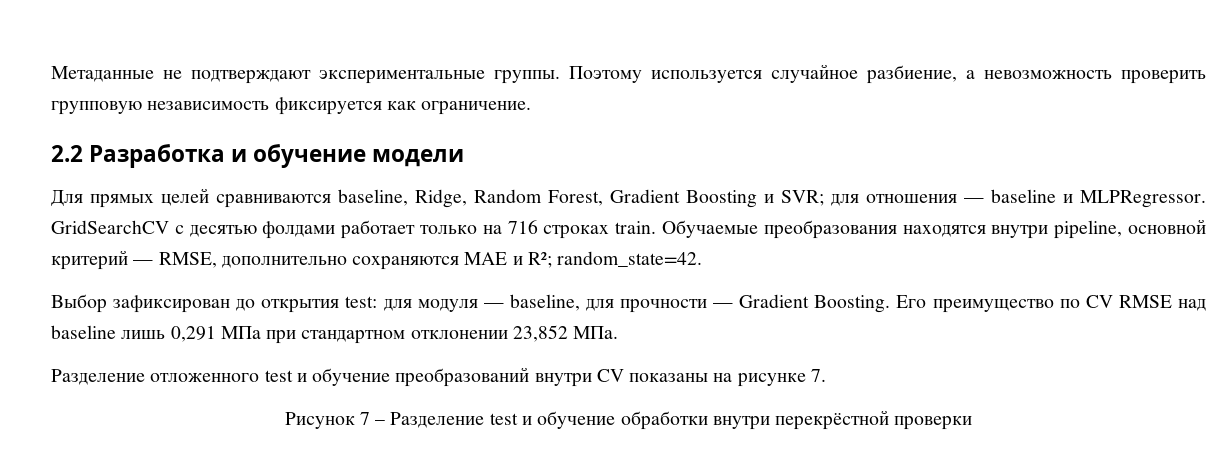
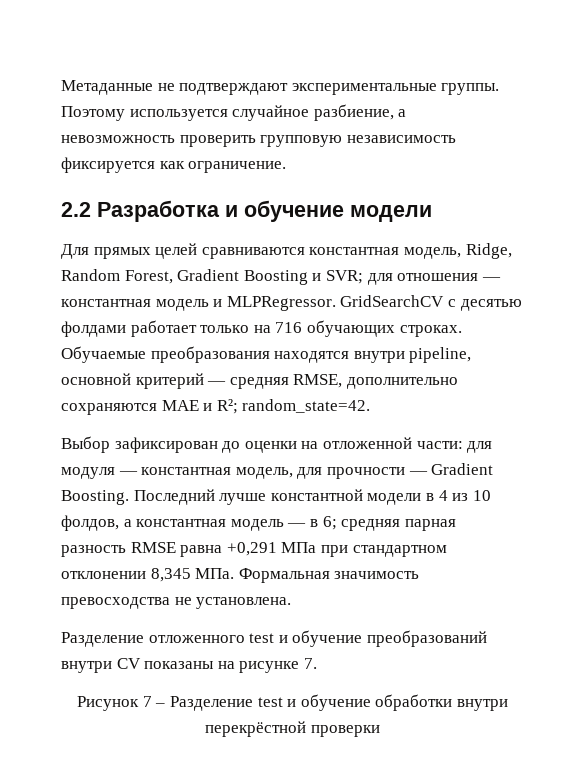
[338,189,408,206] baseline, -> [309,247,461,259] константная модель,
[991,189,1056,203] baseline -> [61,299,209,311] константная модель
[543,221,657,239] строках train. -> [306,320,462,337] обучающих строках.
(154, 262) none -> [229,377,289,389] средняя
[261,296,378,313] открытия test: -> [244,437,463,453] оценки на отложенной части:
[509,294,580,311] baseline, -> [141,467,293,479] константная модель,
[896,295,1206,313] [51,325,216,342] Его преимущество по CV RMSE над baseline лишь 0,291 -> [133,489,491,505] [61,515,456,531] [61,542,277,557] Последний лучше константной модели в 4 из 10 фолдов, а константная модель — в 6; средняя парная разность RMSE равна +0,291
[512,325,568,342] 23,852 -> [150,568,191,582] 8,345
(619, 332) none -> [238,568,420,583] [61,597,292,609] Формальная значимость превосходства не установлена.

